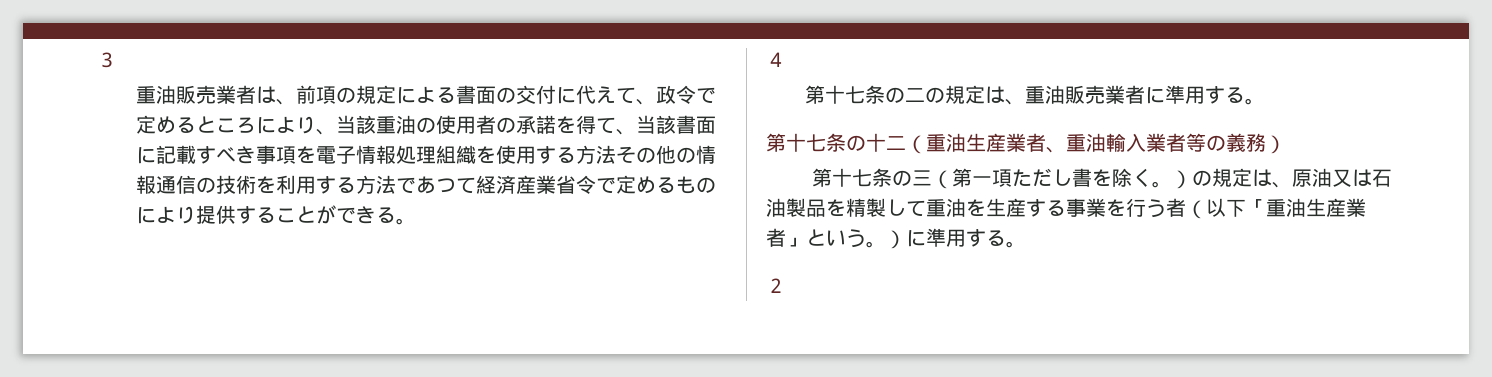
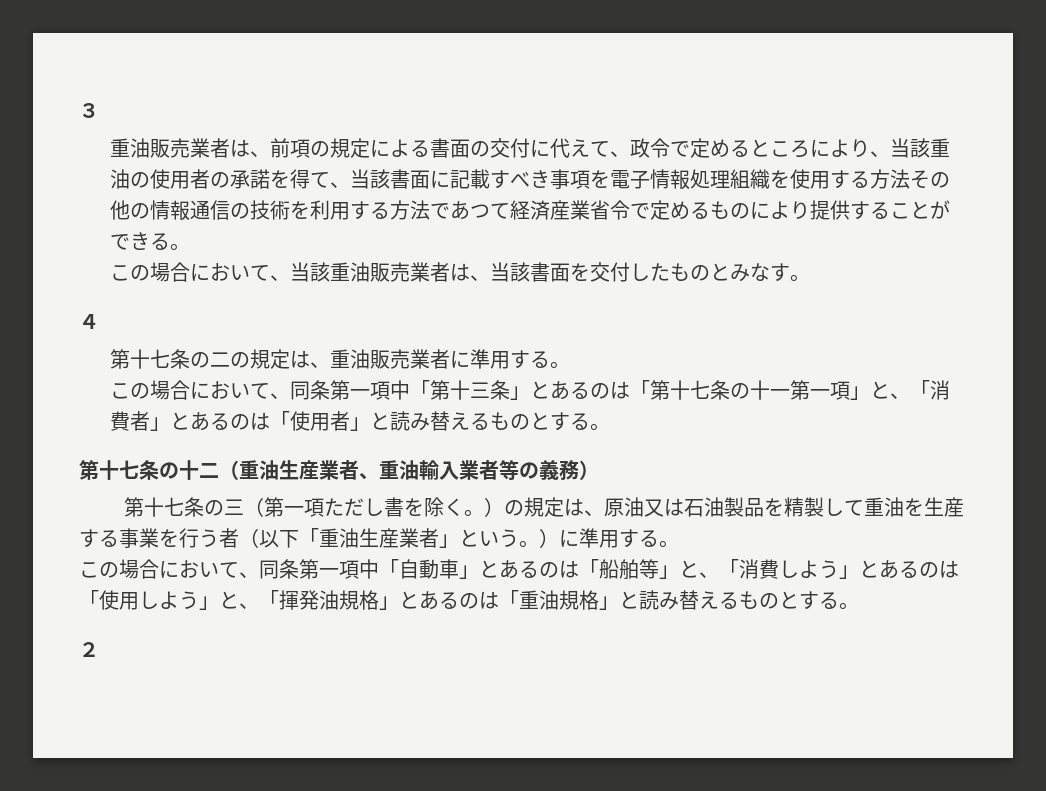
(416, 221) none -> [110,262,811,282] // この場合において、当該重油販売業者は、当該書面を交付したものとみなす。
(1265, 101) none -> [110,380,951,400] [110,411,611,431] // この場合において、同条第一項中「第十三条」とあるのは「第十七条の十一第一項」と、「消費者」とあるのは「使用者」と読み替えるものとする。
(1026, 244) none -> [79,559,959,579] [79,590,859,610] // この場合において、同条第一項中「自動車」とあるのは「船舶等」と、「消費しよう」とあるのは「使用しよう」と、「揮発油規格」とあるのは「重油規格」と読み替えるものとする。

